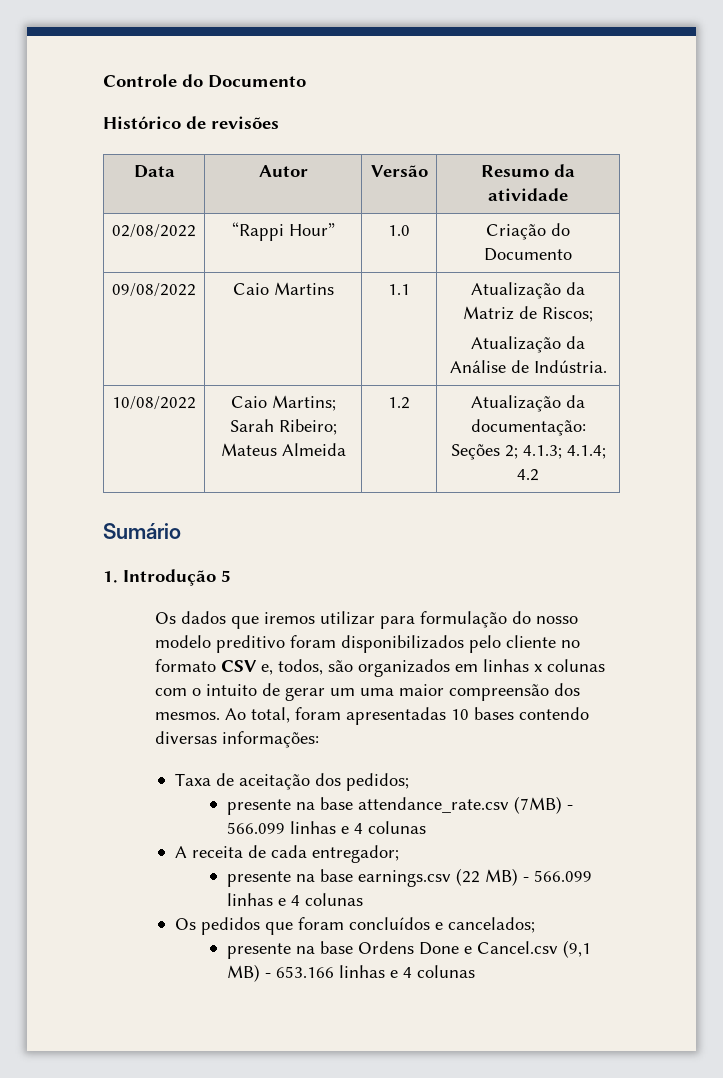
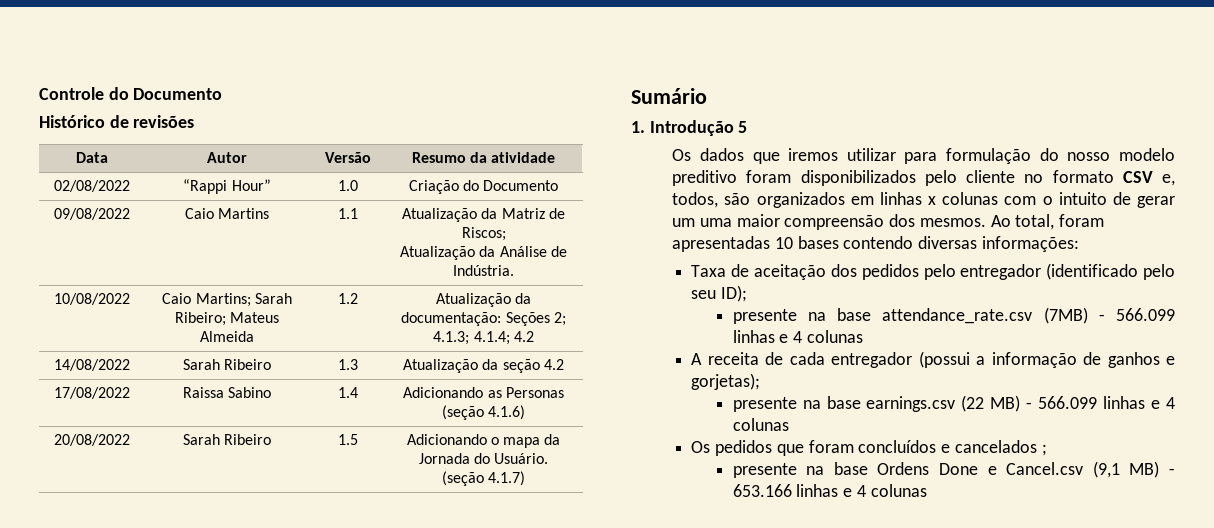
(539, 475) none -> [53,359,130,371] [182,359,272,370] [337,359,358,370] [403,359,564,373] [53,387,130,399] [182,387,272,398] [337,387,358,398] [403,387,564,398] [441,405,526,420] [53,434,130,446] [182,434,272,445] [337,434,358,445] [406,434,561,448] [418,453,549,464] [441,471,526,486] // 14/08/2022 | Sarah Ribeiro | 1.3 | Atualização da seção 4.2 // 17/08/2022 | Raissa Sabino | 1.4 | Adicionando as Personas (seção 4.1.6) // 20/08/2022 | Sarah Ribeiro | 1.5 | Adicionando o mapa da Jornada do Usuário. (seção 4.1.7)
[346,773,410,791] pedidos; -> [861,263,1175,280] [691,285,748,302] pedidos pelo entregador (identificado pelo seu ID);
[312,845,400,863] entregador; -> [831,351,1175,368] [691,373,761,390] entregador (possui a informação de ganhos e gorjetas);
[448,917,536,933] cancelados; -> [954,440,1047,456] cancelados ;

